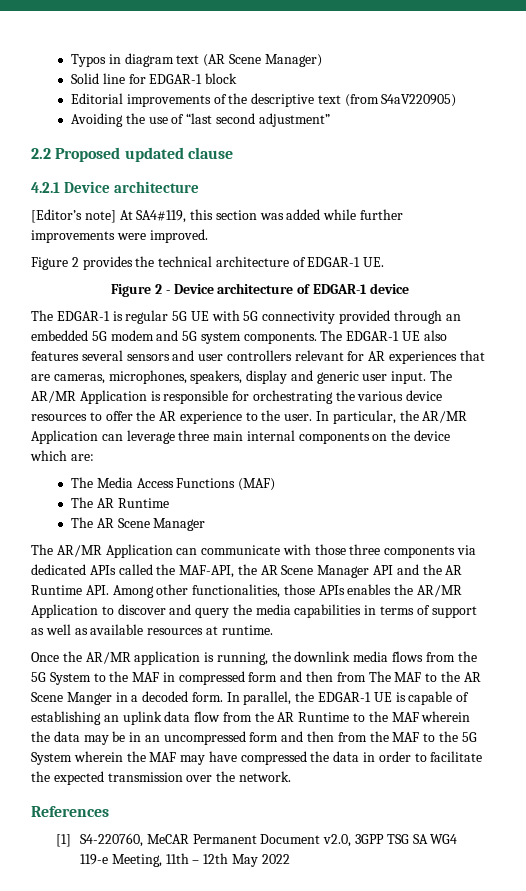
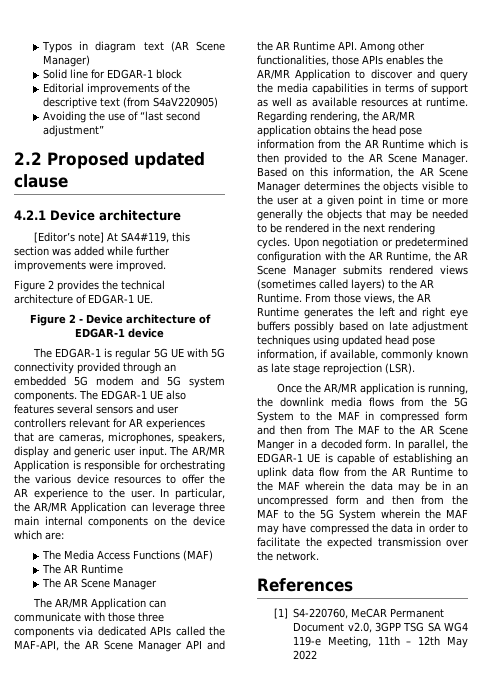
(273, 630) none -> [257,111,415,123] [257,125,422,137] [257,139,468,149] [257,153,468,165] [257,167,468,178] [257,181,468,193] [257,195,468,207] [257,209,468,221] [257,223,435,235] [257,237,468,249] [257,251,468,263] [257,265,468,277] [257,279,434,291] [257,293,431,304] [257,307,468,319] [257,321,468,333] [257,335,435,347] [257,349,468,361] [257,363,415,375] Regarding rendering, the AR/MR application obtains the head pose information from the AR Runtime which is then provided to the AR Scene Manager. Based on this information, the AR Scene Manager determines the objects visible to the user at a given point in time or more generally the objects that may be needed to be rendered in the next rendering cycles. Upon negotiation or predetermined configuration with the AR Runtime, the AR Scene Manager submits rendered views (sometimes called layers) to the AR Runtime. From those views, the AR Runtime generates the left and right eye buffers possibly based on late adjustment techniques using updated head pose information, if available, commonly known as late stage reprojection (LSR).

